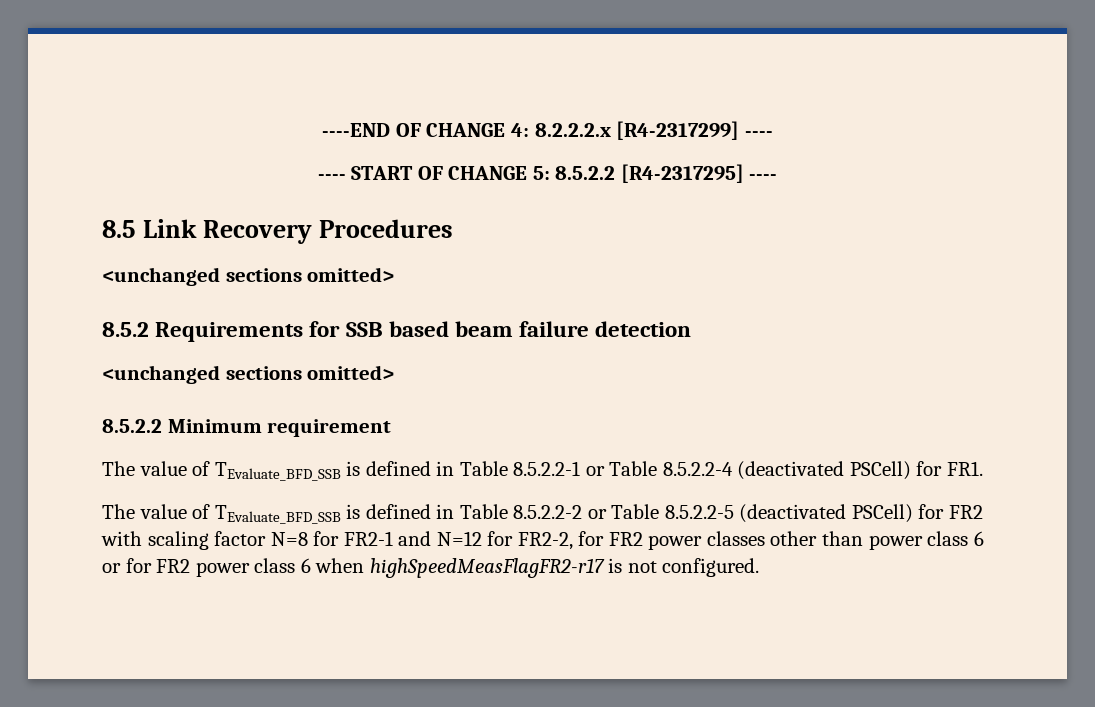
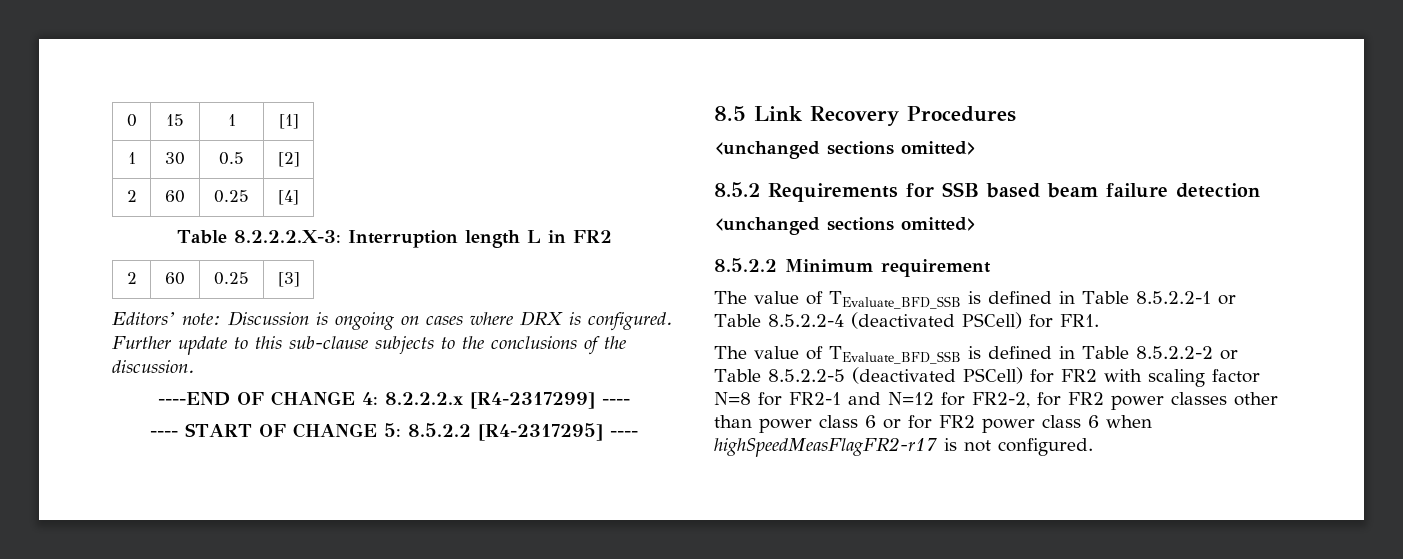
(322, 130) none -> [126,114,137,127] [166,114,184,126] [227,114,236,126] [278,114,299,129] [127,152,136,164] [165,152,185,165] [219,152,244,165] [277,152,300,167] [126,190,137,202] [165,190,185,203] [214,190,249,203] [278,190,299,205] [176,230,612,248] [126,272,137,284] [165,272,185,285] [214,272,249,285] [277,272,300,287] [112,311,673,331] [112,336,626,355] [112,360,195,373] 0 | 15 | 1 | [1] // 1 | 30 | 0.5 | [2] // 2 | 60 | 0.25 | [4] // Table 8.2.2.2.X-3: Interruption length L in FR2 // 2 | 60 | 0.25 | [3] // Editors’ note: Discussion is ongoing on cases where DRX is configured. Further update to this sub-clause subjects to the conclusions of the discussion. //

